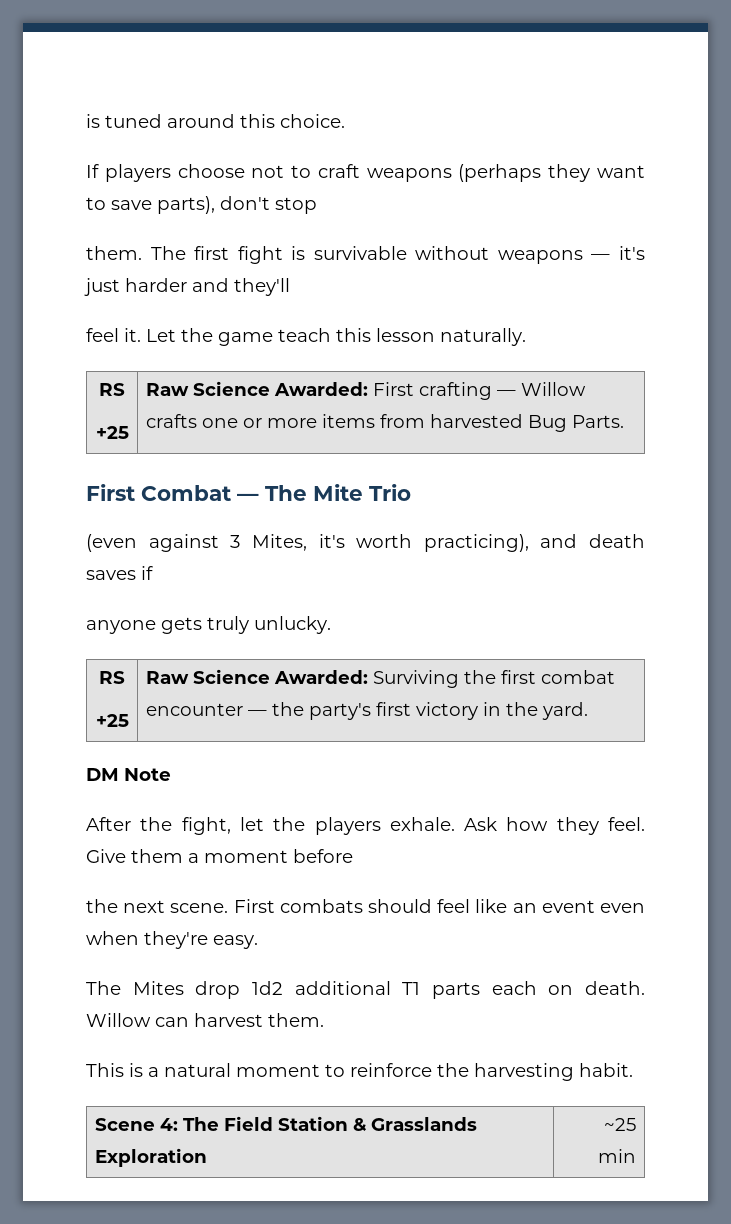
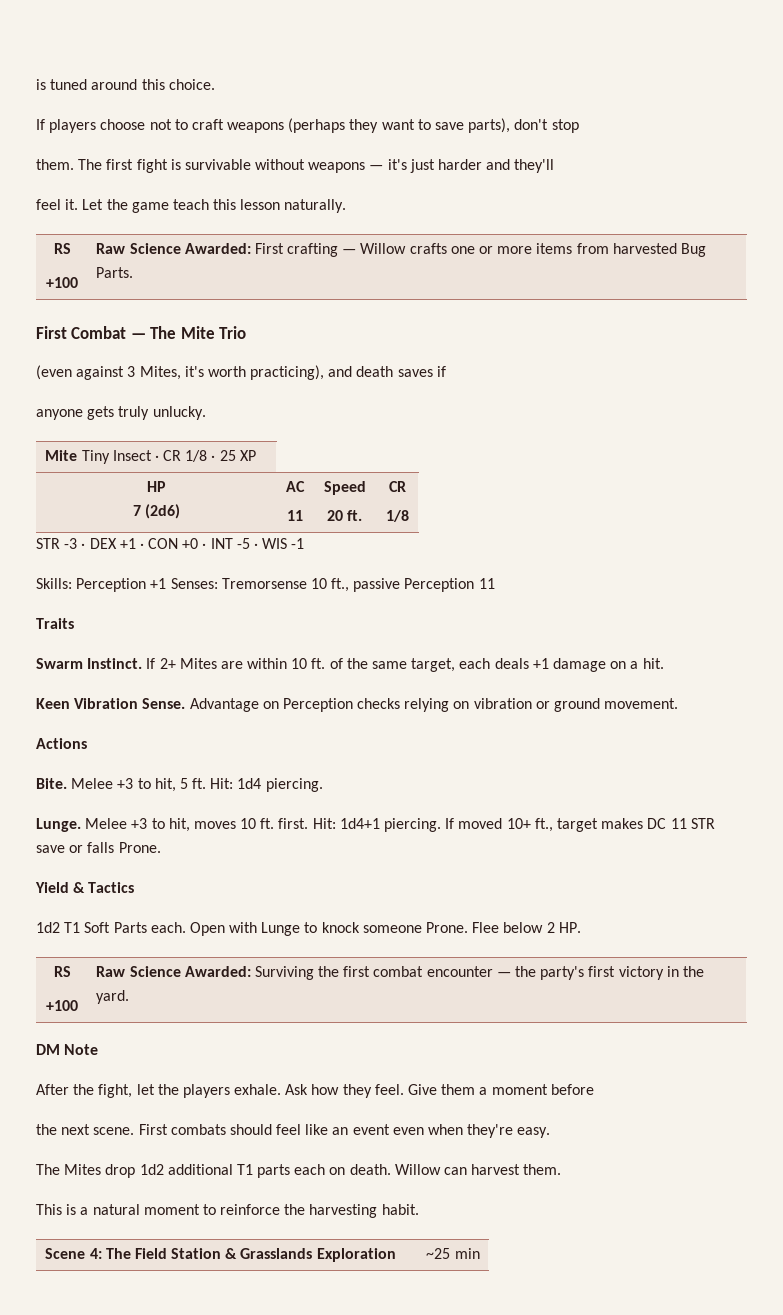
[95,426,129,439] +25 -> [46,277,78,288] +100
[99,671,125,684] [95,714,129,727] // RS // +25 -> [45,450,256,464] [147,481,166,492] [132,504,181,519] [286,481,305,492] [287,510,303,521] [323,481,366,495] [326,510,363,521] [388,481,406,492] [385,510,409,522] [36,538,305,549] [36,578,495,592] [36,618,74,629] [36,658,664,672] [36,698,679,712] [36,738,87,749] [36,778,323,792] [36,818,715,832] [36,842,161,853] [35,882,135,893] [36,922,581,936] [53,966,71,977] [46,1000,78,1011] // Mite Tiny Insect · CR 1/8 · 25 XP // HP // 7 (2d6) | AC // 11 | Speed // 20 ft. | CR // 1/8 // STR -3 · DEX +1 · CON +0 · INT -5 · WIS -1 // Skills: Perception +1 Senses: Tremorsense 10 ft., passive Perception 11 // Traits // Swarm Instinct. If 2+ Mites are within 10 ft. of the same target, each deals +1 damage on a hit. // Keen Vibration Sense. Advantage on Perception checks relying on vibration or ground movement. // Actions // Bite. Melee +3 to hit, 5 ft. Hit: 1d4 piercing. // Lunge. Melee +3 to hit, moves 10 ft. first. Hit: 1d4+1 piercing. If moved 10+ ft., target makes DC 11 STR save or falls Prone. // Yield & Tactics // 1d2 T1 Soft Parts each. Open with Lunge to knock someone Prone. Flee below 2 HP. // RS // +100

